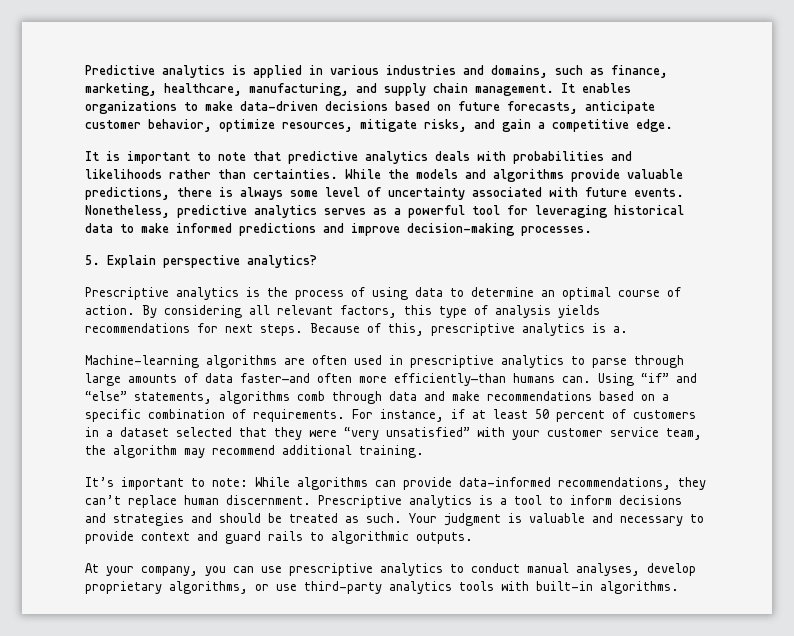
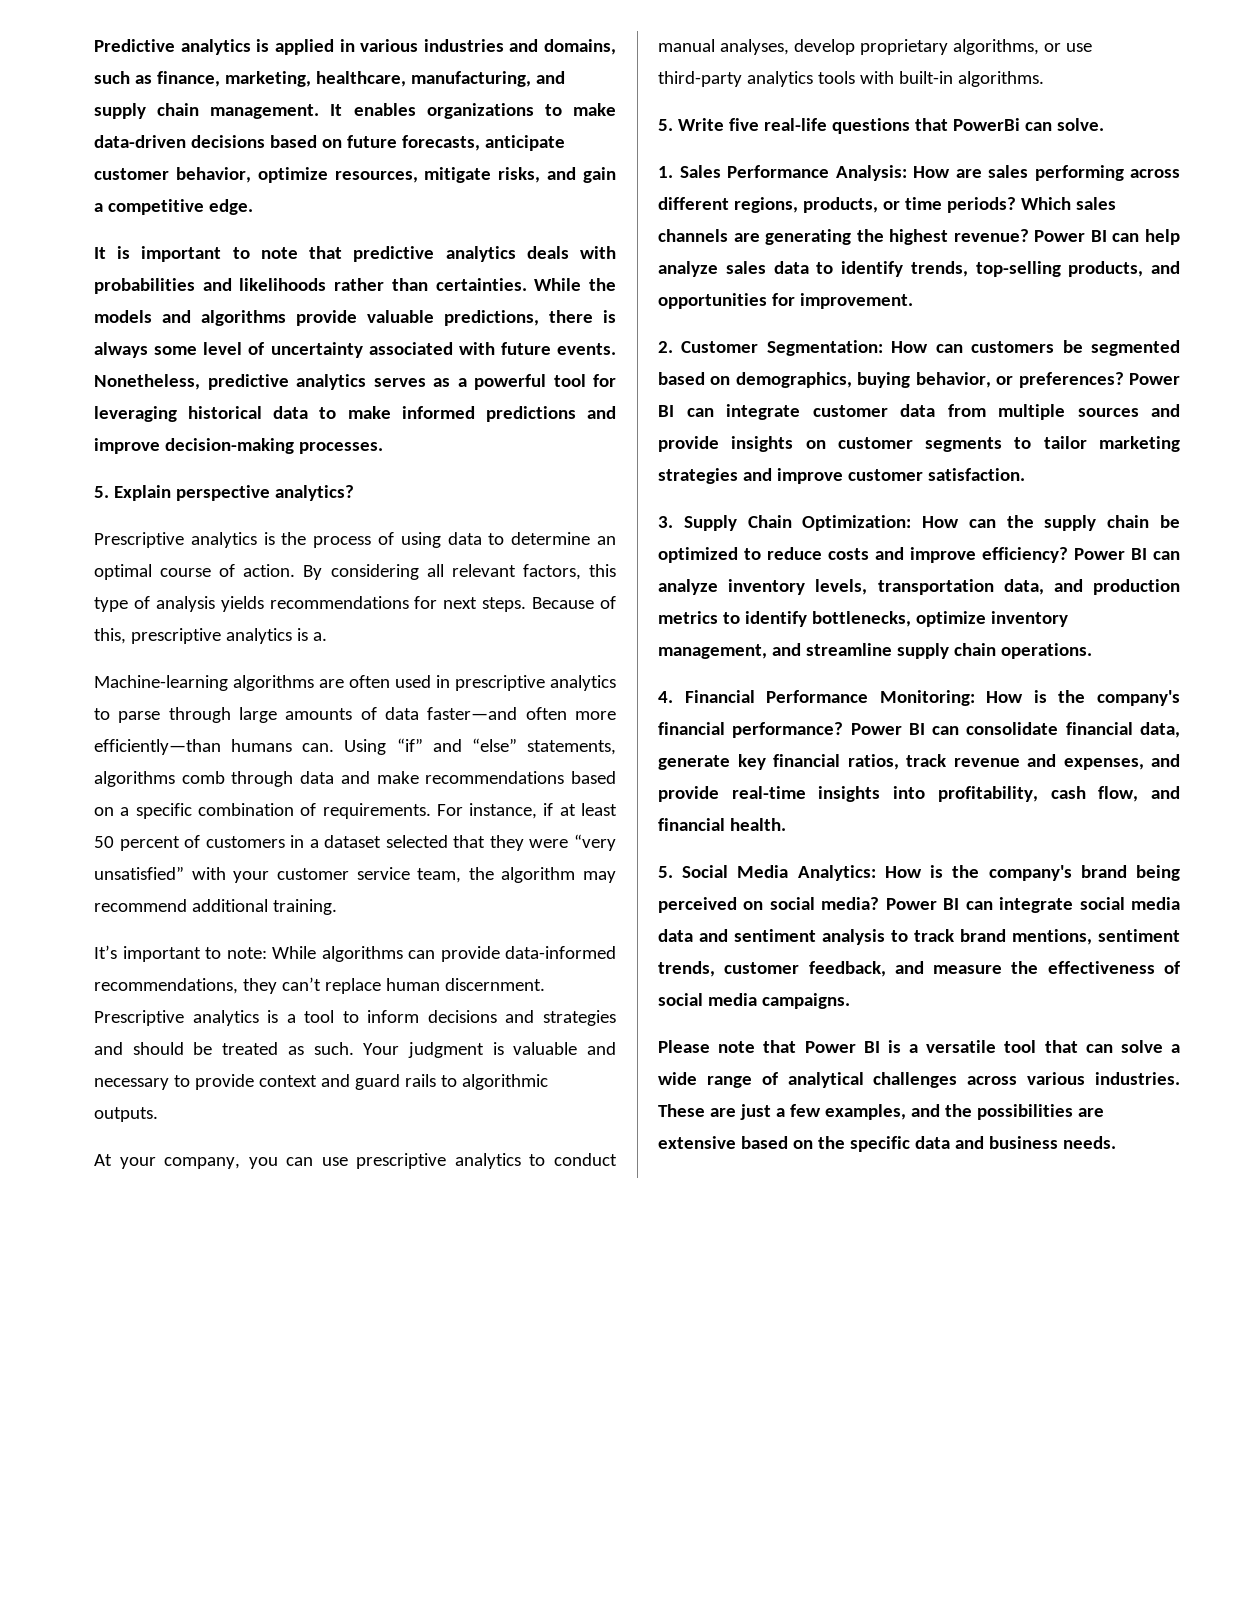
(679, 587) none -> [658,118,1104,134] [658,165,1180,181] [658,197,1116,213] [658,229,1180,245] [658,261,1180,277] [658,293,913,309] [658,340,1180,356] [658,372,1180,388] [658,404,1180,420] [658,436,1180,452] [658,468,1025,484] [658,515,1180,531] [658,547,1180,563] [658,579,1180,595] [658,611,1068,627] [658,643,1092,659] [658,690,1180,706] [658,722,1180,738] [658,754,1180,770] [658,786,1180,802] [658,818,786,831] [658,865,1180,881] [658,897,1180,913] [658,929,1180,945] [658,961,1180,977] [658,993,850,1009] [658,1040,1180,1053] [658,1072,1180,1088] [658,1104,1104,1120] [658,1136,1116,1152] // 5. Write five real-life questions that PowerBi can solve. // 1. Sales Performance Analysis: How are sales performing across different regions, products, or time periods? Which sales channels are generating the highest revenue? Power BI can help analyze sales data to identify trends, top-selling products, and opportunities for improvement. // 2. Customer Segmentation: How can customers be segmented based on demographics, buying behavior, or preferences? Power BI can integrate customer data from multiple sources and provide insights on customer segments to tailor marketing strategies and improve customer satisfaction. // 3. Supply Chain Optimization: How can the supply chain be optimized to reduce costs and improve efficiency? Power BI can analyze inventory levels, transportation data, and production metrics to identify bottlenecks, optimize inventory management, and streamline supply chain operations. // 4. Financial Performance Monitoring: How is the company's financial performance? Power BI can consolidate financial data, generate key financial ratios, track revenue and expenses, and provide real-time insights into profitability, cash flow, and financial health. // 5. Social Media Analytics: How is the company's brand being perceived on social media? Power BI can integrate social media data and sentiment analysis to track brand mentions, sentiment trends, customer feedback, and measure the effectiveness of social media campaigns. // Please note that Power BI is a versatile tool that can solve a wide range of analytical challenges across various industries. These are just a few examples, and the possibilities are extensive based on the specific data and business needs.

